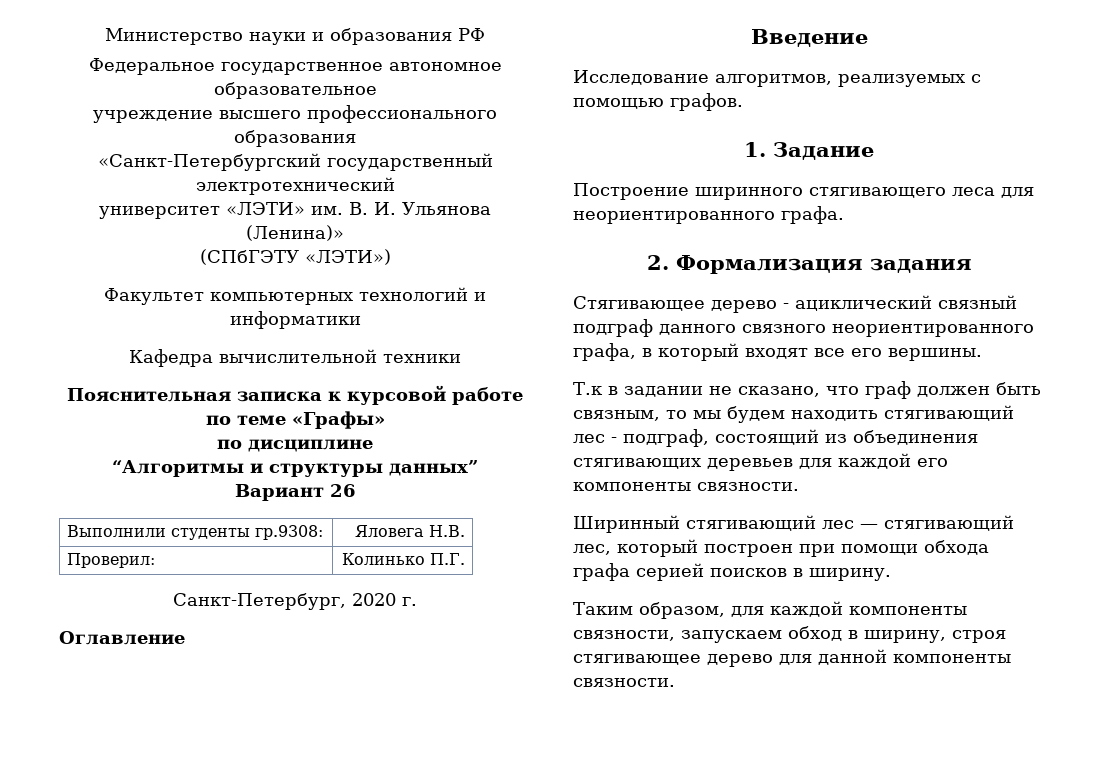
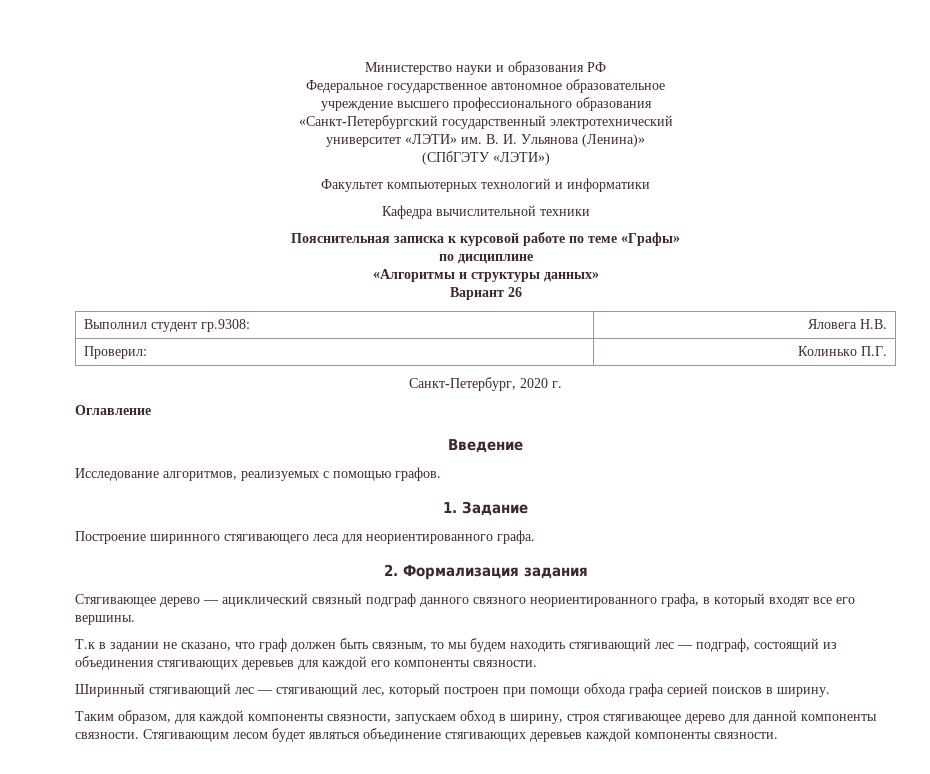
[112,460,244,477] “Алгоритмы -> [372,269,455,282] «Алгоритмы
[389,460,478,476] данных” -> [543,272,599,282] данных»
[66,525,250,540] Выполнили студенты -> [83,319,197,332] Выполнил студент
[783,303,789,309] - -> [203,600,219,604] —
[611,437,617,443] - -> [677,645,693,649] —
(675, 682) none -> [143,728,778,742] Стягивающим лесом будет являться объединение стягивающих деревьев каждой компоненты связности.

